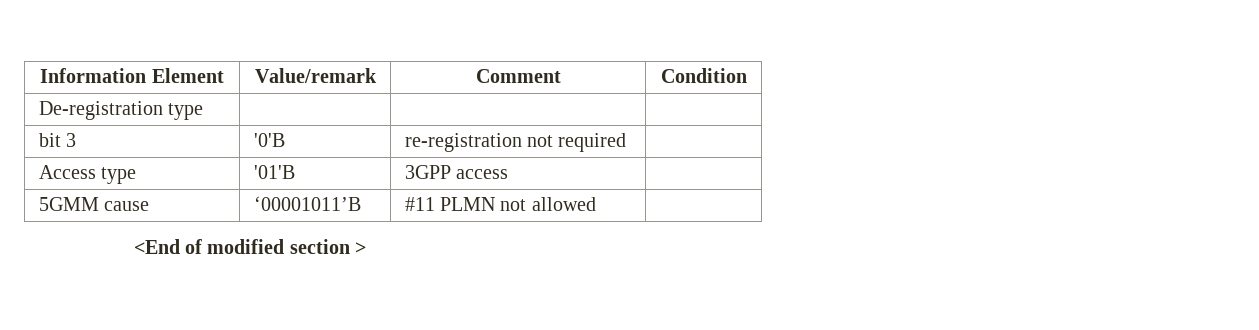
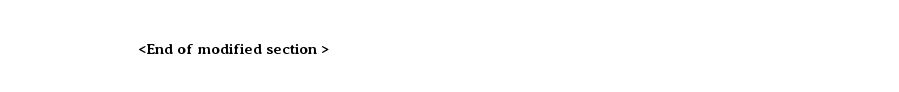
[40,68,224,83] [254,68,377,83] [475,69,561,83] [660,68,747,83] [38,101,203,120] [38,133,76,147] [253,133,285,147] [404,133,627,152] [38,165,136,184] [253,165,295,179] [404,165,508,179] [38,197,149,211] [253,196,361,211] [404,197,596,211] Information Element | Value/remark | Comment | Condition // De-registration type | | | // bit 3 | '0'B | re-registration not required | // Access type | '01'B | 3GPP access | // 5GMM cause | ‘00001011’B | #11 PLMN not allowed | // -> (138, 49) none

